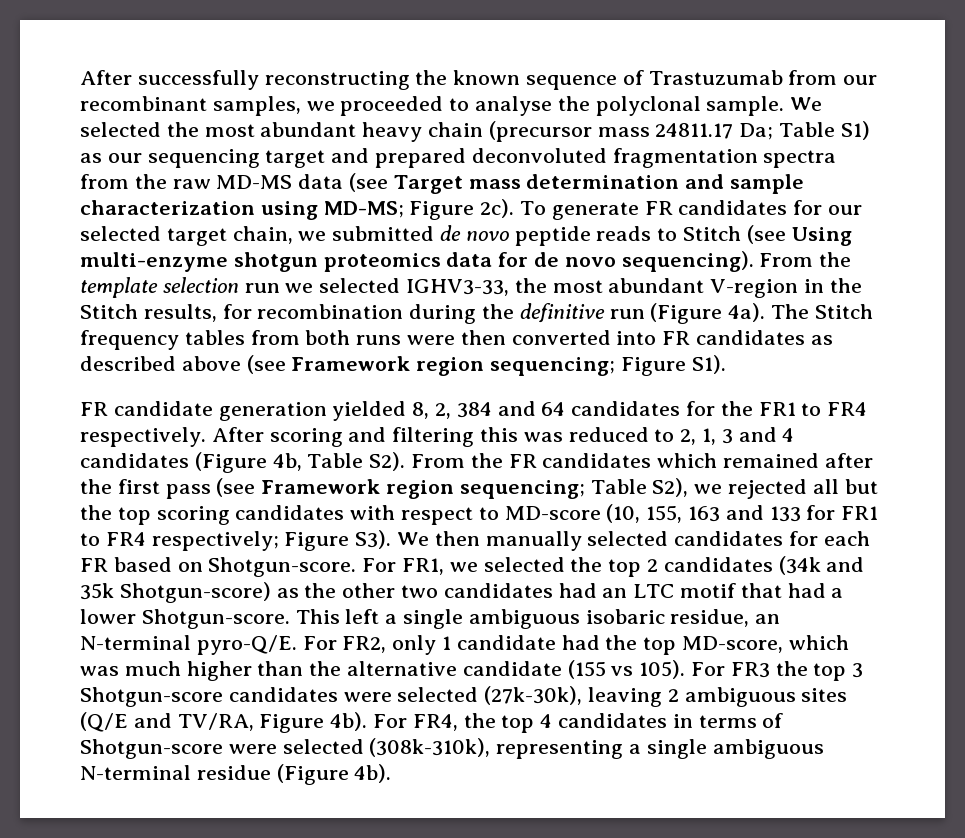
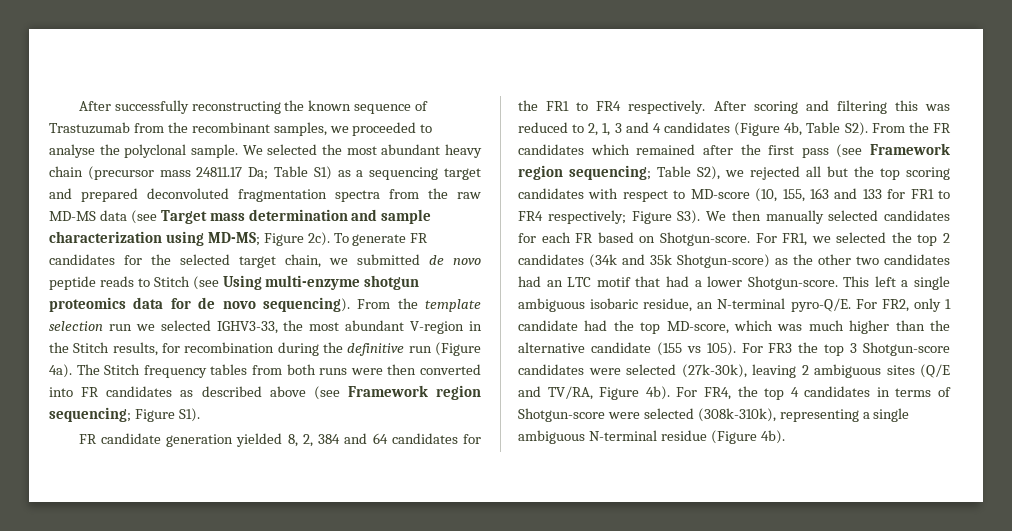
[843,75,878,85] our -> [167,122,188,133] the
[107,153,142,163] our -> [356,170,364,177] a
[828,205,863,215] our -> [151,254,171,265] the

